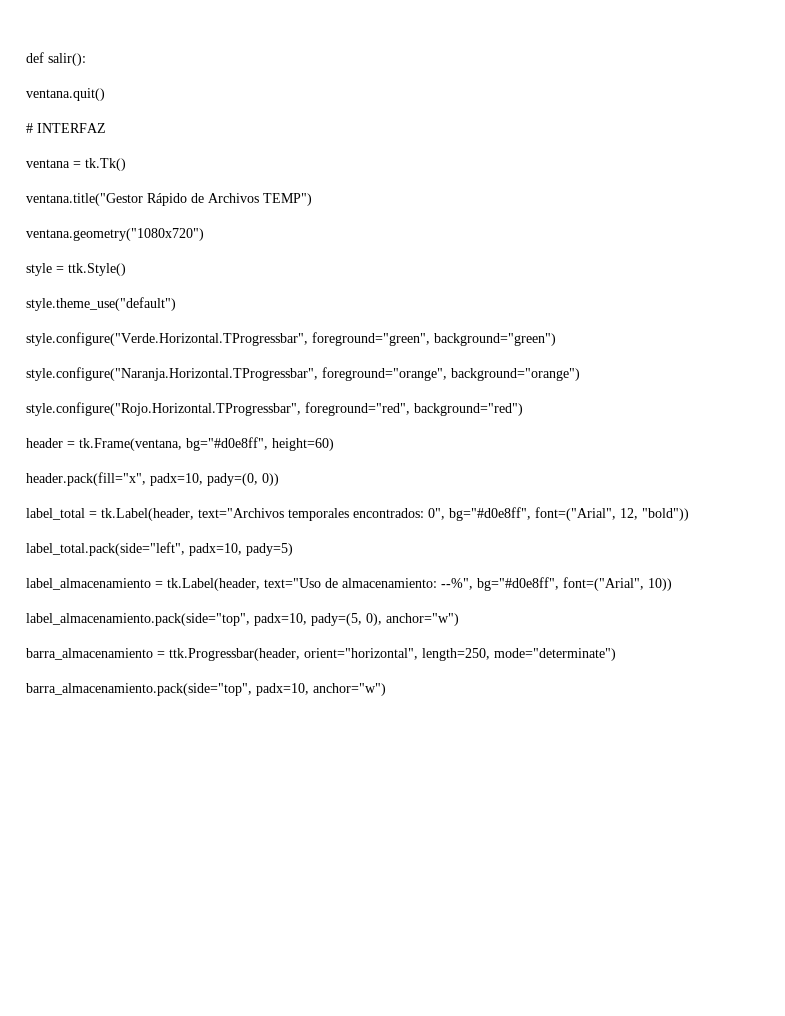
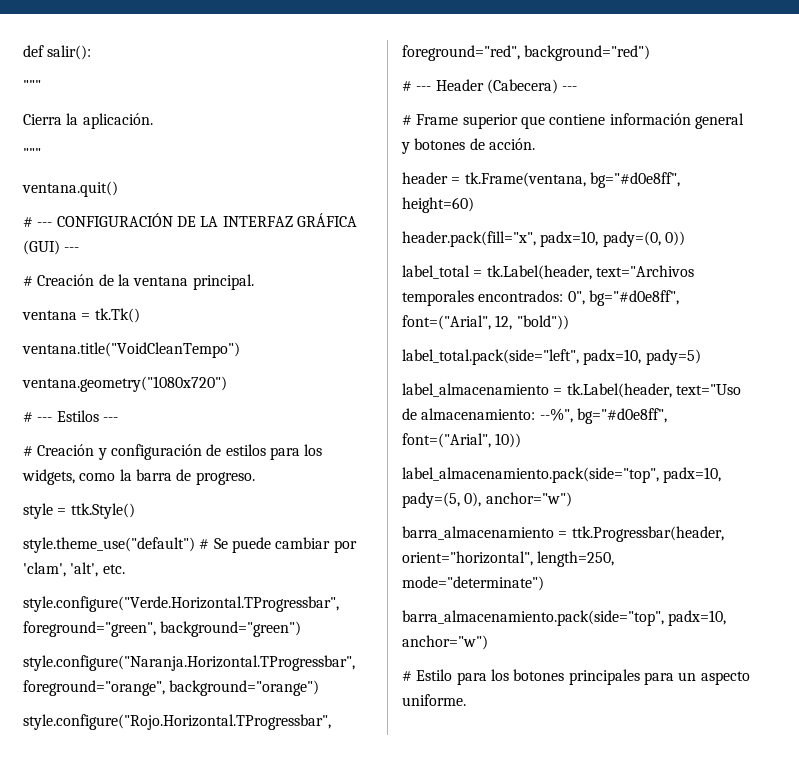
[26,88,105,101] [26,123,106,133] [26,158,126,171] [26,193,312,206] [26,228,204,241] [26,263,126,276] [26,297,176,311] ventana.quit() // # INTERFAZ // ventana = tk.Tk() // ventana.title("Gestor Rápido de Archivos TEMP") // ventana.geometry("1080x720") // style = ttk.Style() // style.theme_use("default") -> [23,80,41,91] [23,113,153,129] [23,148,41,159] [22,181,118,197] [23,213,357,227] [23,240,80,255] [23,274,254,290] [22,308,140,323] [22,342,240,358] [22,376,227,392] [23,410,118,422] [23,444,323,460] [22,469,255,485] [23,503,135,519] [23,537,357,553] [23,562,125,577] """ // Cierra la aplicación. // """ // ventana.quit() // # --- CONFIGURACIÓN DE LA INTERFAZ GRÁFICA (GUI) --- // # Creación de la ventana principal. // ventana = tk.Tk() // ventana.title("VoidCleanTempo") // ventana.geometry("1080x720") // # --- Estilos --- // # Creación y configuración de estilos para los widgets, como la barra de progreso. // style = ttk.Style() // style.theme_use("default") # Se puede cambiar por 'clam', 'alt', etc.
(523, 409) none -> [402,79,578,94] [402,113,744,129] [401,138,535,154] // # --- Header (Cabecera) --- // # Frame superior que contiene información general y botones de acción.
(386, 689) none -> [402,669,750,685] [402,694,466,706] // # Estilo para los botones principales para un aspecto uniforme.

